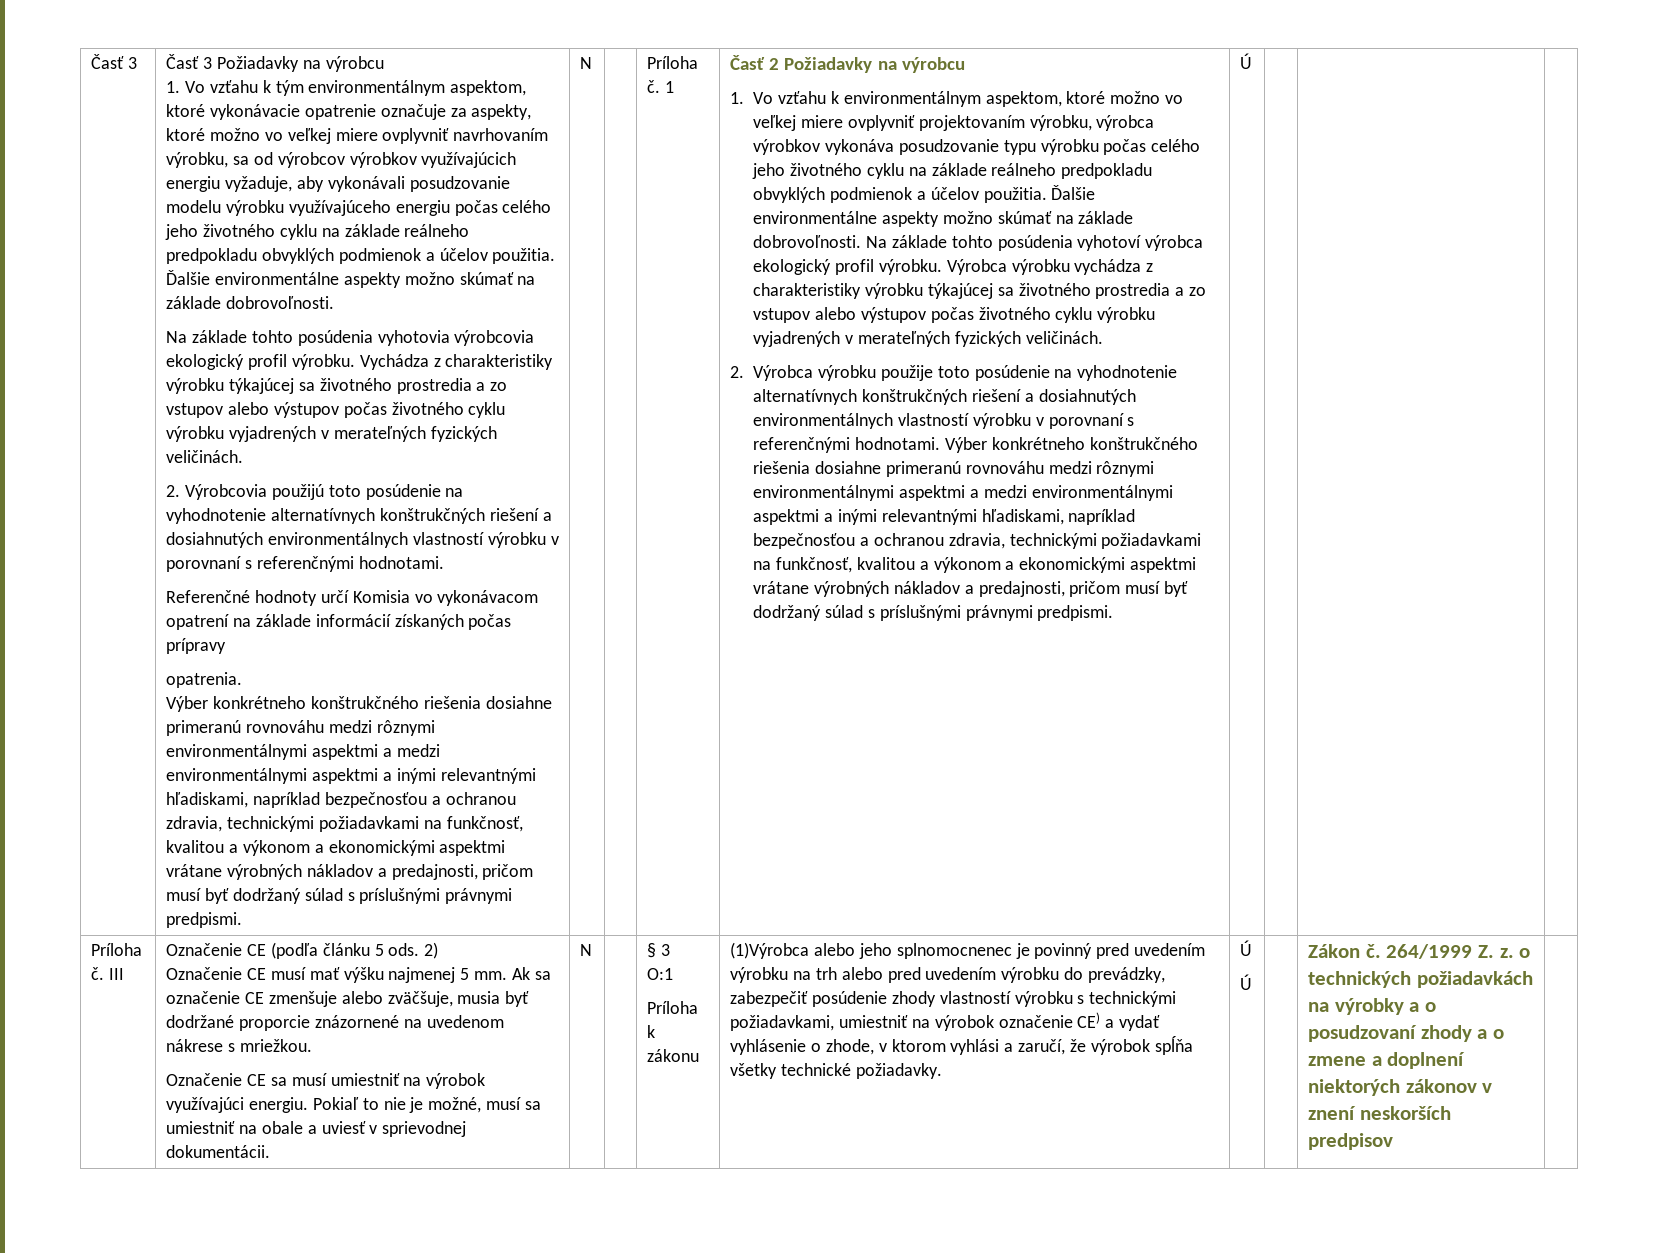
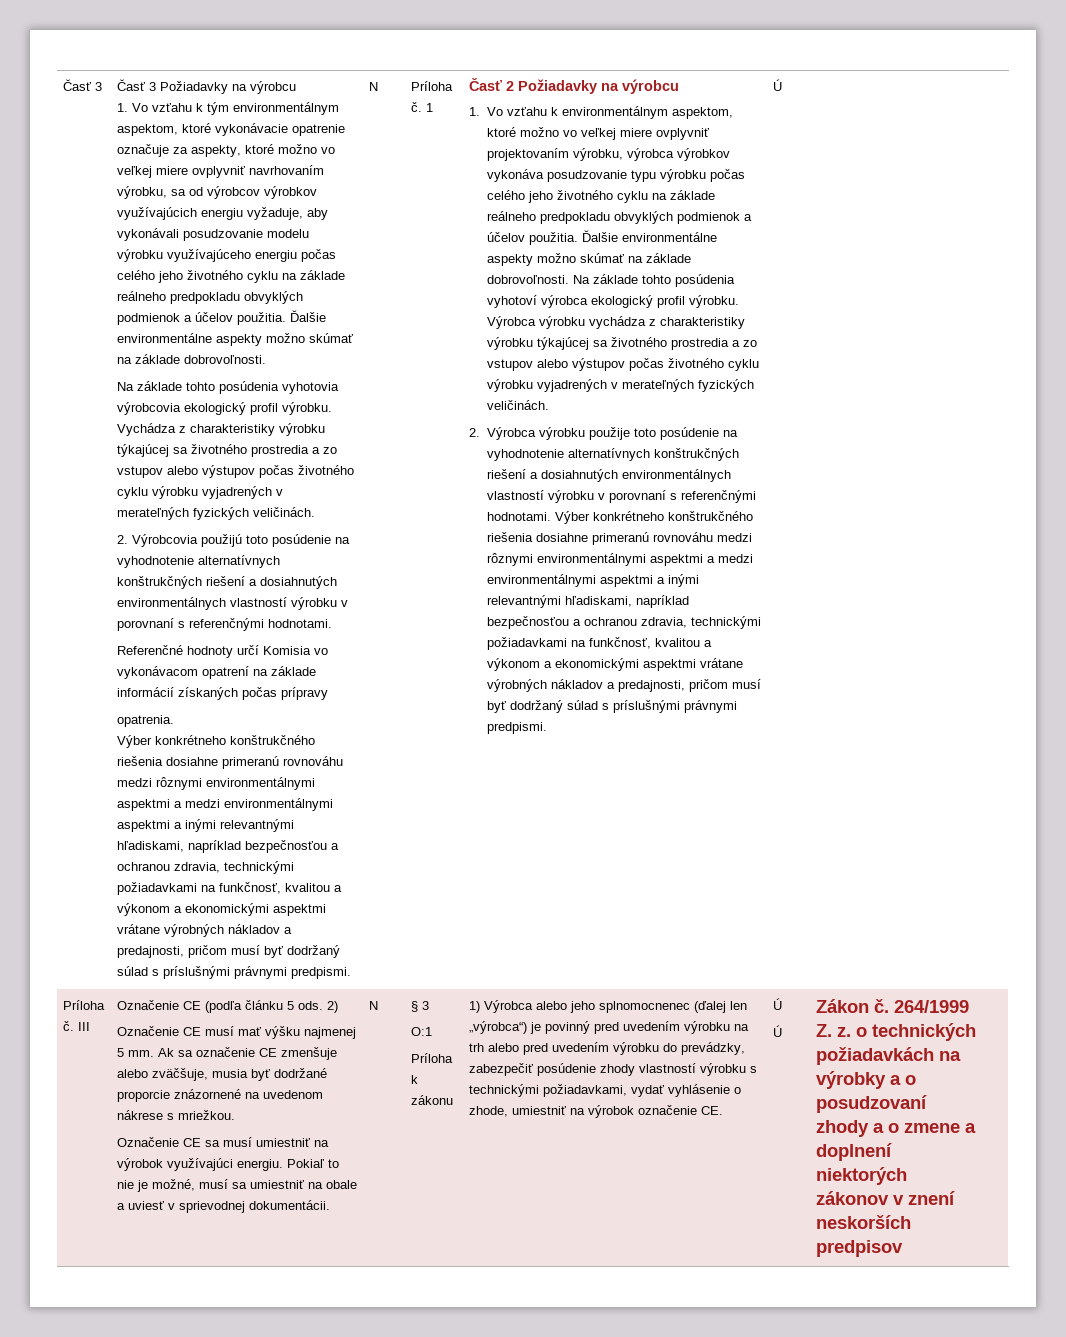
[730,942,810,959] (1)Výrobca -> [469,1000,534,1013] 1) Výrobca
(1012, 951) none -> [694,1001,748,1013] [469,1021,528,1034] (ďalej len „výrobca“)
[838,1012,1161,1031] [730,1036,1193,1055] [730,1063,942,1079] umiestniť na výrobok označenie CE) a vydať vyhlásenie o zhode, v ktorom vyhlási a zaručí, že výrobok spĺňa všetky technické požiadavky. -> [631,1084,742,1097] [469,1105,724,1118] vydať vyhlásenie o zhode, umiestniť na výrobok označenie CE.

